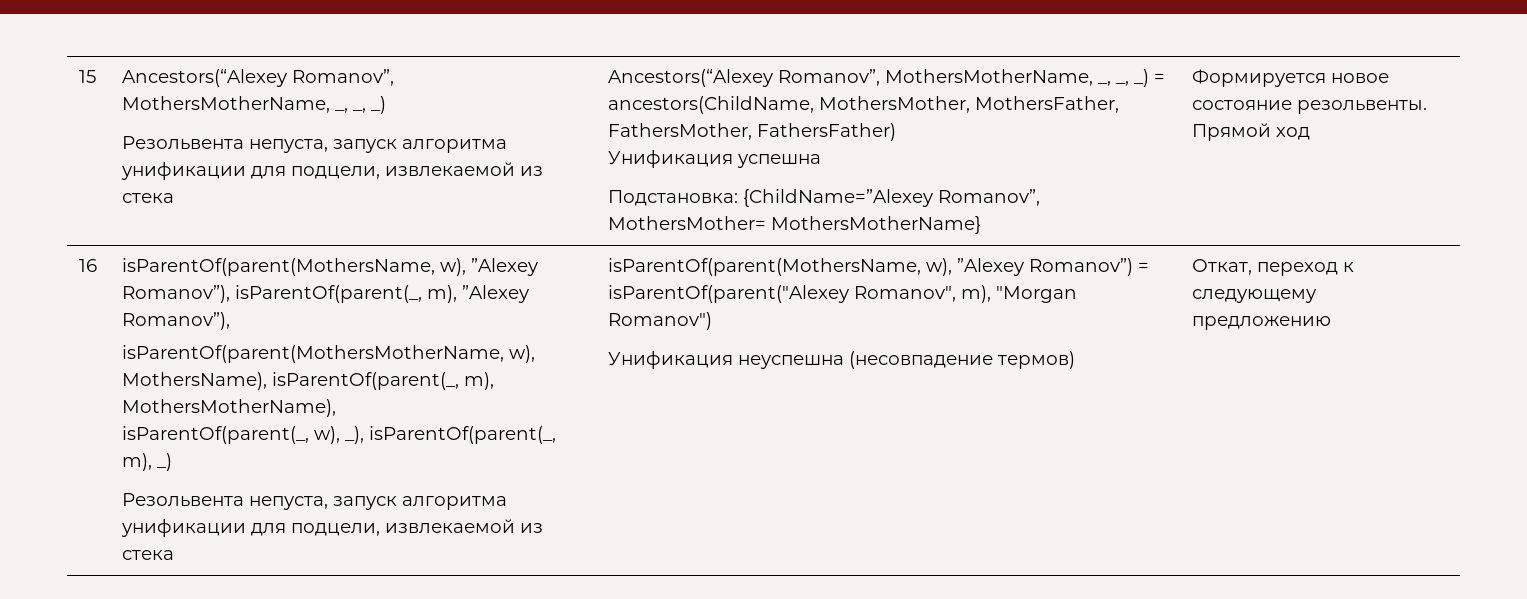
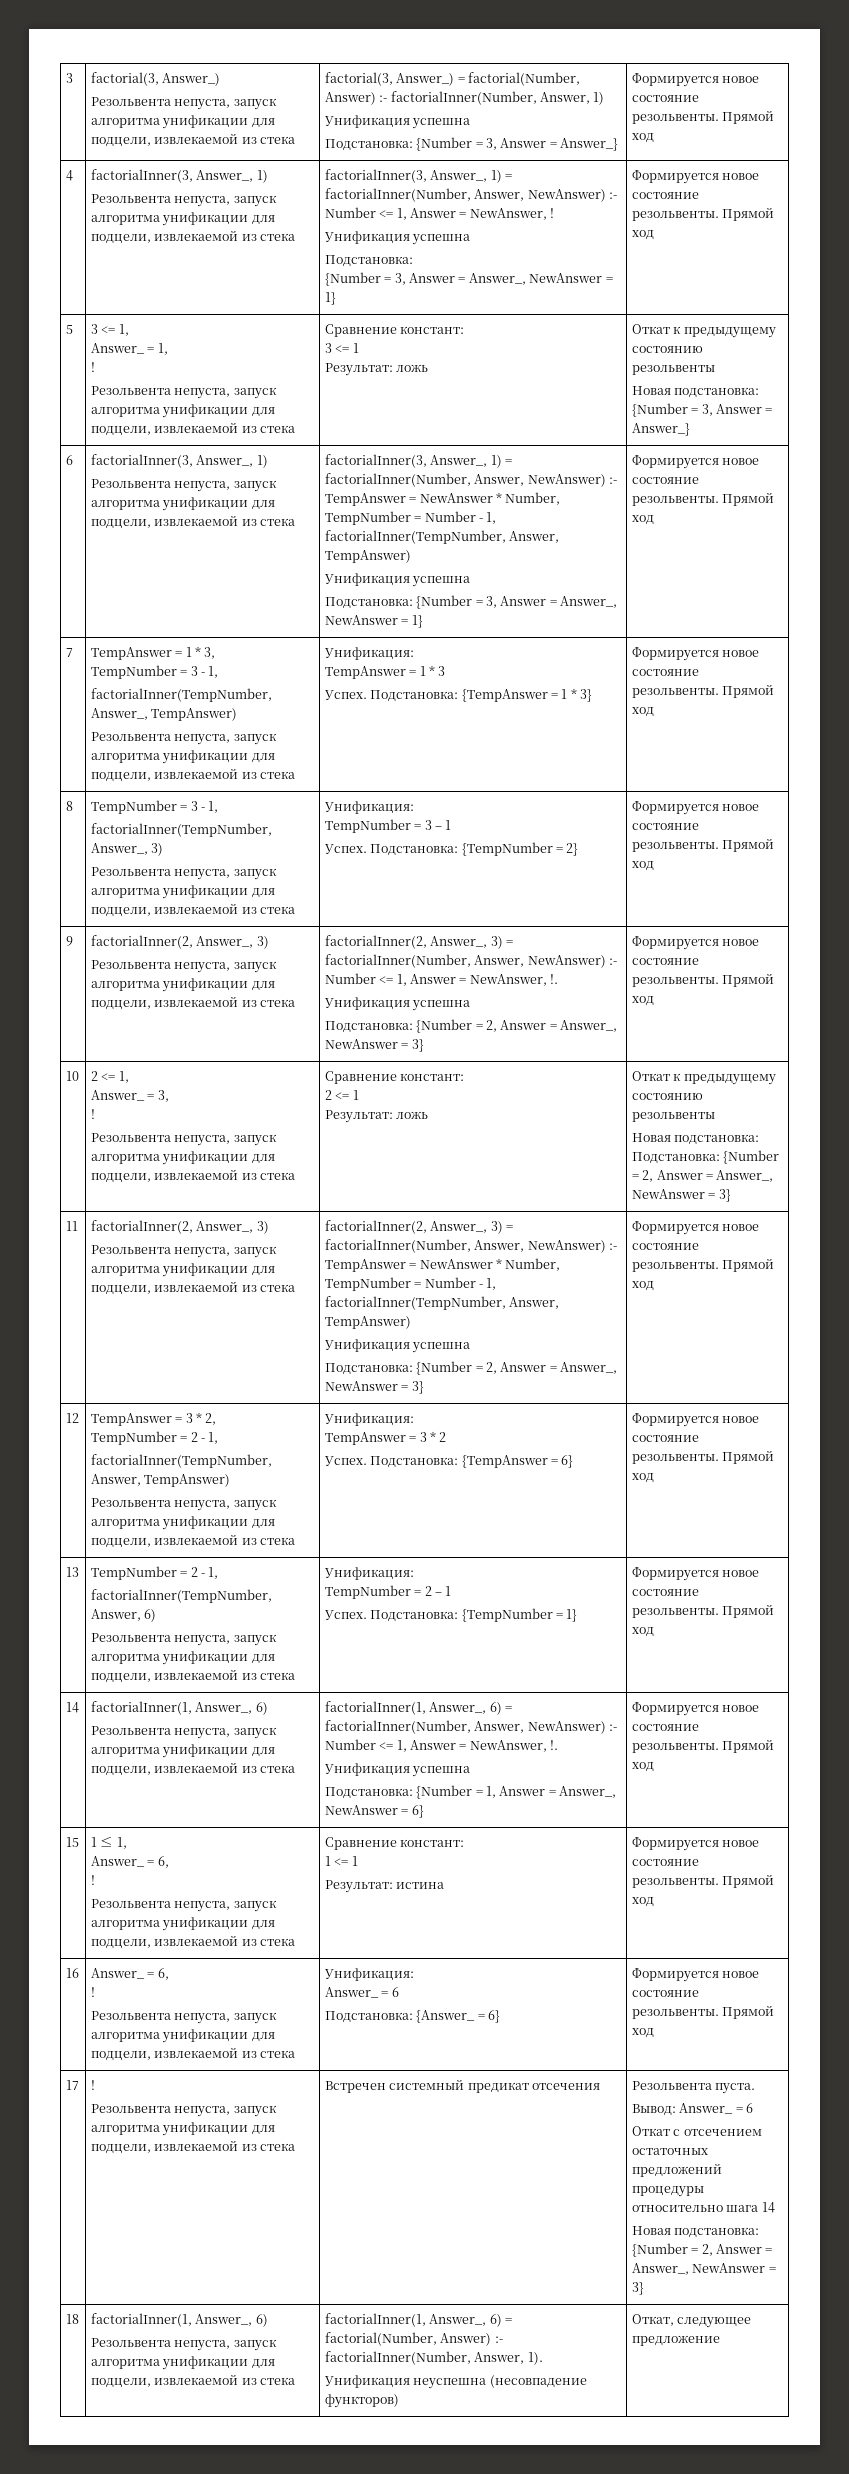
[79,70,97,83] [122,69,395,87] [122,96,387,114] 15 | Ancestors(“Alexey Romanov”, MothersMotherName, _, _, _) -> [65,73,73,83] [90,72,221,86] 3 | factorial(3, Answer_)
[608,69,1166,87] [608,96,1120,114] [608,123,897,141] [608,150,822,168] [608,189,1041,207] [608,216,982,234] [1192,69,1390,87] [1192,100,1428,114] [1192,123,1311,141] [79,259,98,272] [122,258,539,276] [122,285,530,303] [122,312,231,330] [122,345,536,363] [122,372,495,390] [122,399,337,417] [122,426,557,444] [122,453,173,471] Ancestors(“Alexey Romanov”, MothersMotherName, _, _, _) = ancestors(ChildName, MothersMother, MothersFather, FathersMother, FathersFather) // Унификация успешна // Подстановка: {ChildName=”Alexey Romanov”, MothersMother= MothersMotherName} | Формируется новое состояние резольвенты. Прямой ход // 16 | isParentOf(parent(MothersName, w), ”Alexey Romanov”), isParentOf(parent(_, m), ”Alexey Romanov”), // isParentOf(parent(MothersMotherName, w), MothersName), isParentOf(parent(_, m), MothersMotherName), // isParentOf(parent(_, w), _), isParentOf(parent(_, m), _) -> [324,72,581,86] [324,91,605,105] [323,115,471,129] [324,137,619,151] [631,73,760,87] [631,95,699,102] [631,110,775,124] [631,133,654,143] [65,170,73,181] [90,169,268,183] factorial(3, Answer_) = factorial(Number, Answer) :- factorialInner(Number, Answer, 1) // Унификация успешна // Подстановка: {Number = 3, Answer = Answer_} | Формируется новое состояние резольвенты. Прямой ход // 4 | factorialInner(3, Answer_, 1)
[608,258,1150,276] [608,285,1078,303] [608,312,713,330] isParentOf(parent(MothersName, w), ”Alexey Romanov”) = isParentOf(parent("Alexey Romanov", m), "Morgan Romanov") -> [324,169,513,183] [324,188,618,202] [324,207,555,220] [323,231,471,245] [324,255,413,267] [324,272,613,286] [324,292,336,305] [631,170,760,184] [631,192,699,199] [631,207,775,221] [631,230,654,240] [65,325,73,334] [90,324,129,336] [90,343,168,355] [90,362,95,372] [90,386,277,399] [90,404,275,418] [90,422,296,436] [324,324,465,337] [324,343,359,353] [324,363,429,376] [631,324,776,338] [631,346,703,353] [631,365,715,375] [631,386,760,398] [631,403,773,417] [631,423,690,436] [65,455,73,465] [90,454,268,468] [90,479,277,492] [90,497,275,511] [90,515,296,529] [324,454,513,468] [324,473,618,487] [324,492,561,506] [324,511,497,525] [324,530,560,544] [324,550,411,563] [323,573,471,587] [324,595,618,609] [324,615,423,628] [631,455,760,469] [631,477,699,484] [631,492,775,506] [631,515,654,525] [65,648,73,657] [90,646,216,660] [90,665,219,679] [90,688,272,702] [90,708,238,721] [90,732,277,745] [90,750,275,764] [90,768,296,782] [323,647,414,660] [324,665,446,679] [323,688,593,702] [631,647,760,661] [631,669,699,676] [631,684,775,698] [631,707,654,717] [65,801,73,811] [90,800,219,814] [90,823,272,837] [90,843,164,856] [90,867,277,880] [90,885,275,899] [90,903,296,917] [323,801,414,814] [324,819,452,833] [323,842,579,856] [631,801,760,815] [631,823,699,830] [631,838,775,852] [631,861,654,871] [65,936,73,946] [90,935,269,949] [90,960,277,973] [90,978,275,992] [90,996,296,1010] [324,935,514,949] [324,954,618,968] [324,973,559,986] [323,997,471,1011] [324,1019,618,1033] [324,1039,424,1052] [631,936,760,950] [631,958,699,965] [631,973,775,987] [631,996,654,1006] [65,1071,79,1081] [90,1071,129,1083] [90,1090,169,1102] [90,1109,95,1119] [90,1133,277,1146] [90,1151,275,1165] [90,1169,296,1183] [324,1071,465,1084] [324,1090,359,1100] [324,1110,429,1123] [631,1071,776,1085] [631,1093,703,1100] [631,1112,715,1122] [631,1133,760,1145] [631,1150,780,1164] [631,1170,774,1182] [631,1189,731,1202] [65,1221,78,1231] [90,1220,269,1234] [90,1245,277,1258] [90,1263,275,1277] [90,1281,296,1295] [324,1220,514,1234] [324,1239,618,1253] [324,1258,561,1272] [324,1277,497,1291] [324,1296,560,1310] [324,1316,411,1329] [323,1339,471,1353] [324,1361,618,1375] [324,1381,424,1394] [631,1221,760,1235] [631,1243,699,1250] [631,1258,775,1272] [631,1281,654,1291] [65,1413,79,1423] [90,1412,217,1426] [90,1431,219,1445] [90,1454,272,1468] [90,1474,231,1487] [90,1498,277,1511] [90,1516,275,1530] [90,1534,296,1548] [323,1413,414,1426] [324,1431,447,1445] [323,1455,574,1468] [631,1413,760,1427] [631,1435,699,1442] [631,1450,775,1464] [631,1473,654,1483] [65,1567,79,1577] [90,1566,219,1580] [90,1589,272,1603] [90,1609,157,1622] [90,1633,277,1646] [90,1651,275,1665] [90,1669,296,1683] [323,1567,414,1580] [324,1585,452,1599] [323,1608,578,1622] [631,1567,760,1581] [631,1589,699,1596] [631,1604,775,1618] [631,1627,654,1637] [65,1702,79,1713] [90,1701,268,1715] [90,1726,277,1739] [90,1744,275,1758] [90,1762,296,1776] [324,1701,513,1715] [324,1720,618,1734] [324,1739,559,1752] [323,1763,471,1777] [324,1785,617,1799] [324,1805,424,1818] [631,1702,760,1716] [631,1724,699,1731] [631,1739,775,1753] [631,1762,654,1772] [65,1837,79,1847] [90,1836,127,1849] [90,1856,169,1868] [90,1875,95,1885] [90,1899,277,1912] [90,1917,275,1931] [90,1935,296,1949] [324,1837,465,1850] [324,1856,358,1866] [324,1880,445,1893] [631,1837,760,1851] [631,1859,699,1866] [631,1874,775,1888] [631,1897,654,1907] [65,1968,79,1978] [90,1968,169,1980] [90,1987,95,1997] [90,2011,277,2024] [90,2029,275,2043] [90,2047,296,2061] [323,1968,414,1981] [324,1987,399,1998] [324,2010,501,2023] [631,1968,760,1982] [631,1990,699,1997] [631,2005,775,2019] [631,2028,654,2038] [65,2080,79,2090] [90,2080,95,2090] [90,2104,277,2117] [90,2122,275,2136] [90,2140,296,2154] [324,2079,601,2093] [631,2081,756,2094] [631,2103,754,2116] [631,2126,762,2136] [631,2148,708,2155] [631,2163,722,2177] [631,2186,704,2197] [631,2202,775,2213] [631,2226,760,2238] [631,2243,773,2257] [631,2263,776,2275] [631,2282,644,2295] [65,2314,79,2324] [90,2313,268,2327] [90,2338,277,2351] [90,2356,275,2370] [90,2374,296,2388] [324,2313,513,2327] [324,2332,503,2346] [324,2351,543,2365] factorialInner(3, Answer_, 1) = factorialInner(Number, Answer, NewAnswer) :- Number <= 1, Answer = NewAnswer, ! // Унификация успешна // Подстановка: // {Number = 3, Answer = Answer_, NewAnswer = 1} | Формируется новое состояние резольвенты. Прямой ход // 5 | 3 <= 1, // Answer_ = 1, // ! // Резольвента непуста, запуск алгоритма унификации для подцели, извлекаемой из стека | Сравнение констант: // 3 <= 1 // Результат: ложь | Откат к предыдущему состоянию резольвенты // Новая подстановка: {Number = 3, Answer = Answer_} // 6 | factorialInner(3, Answer_, 1) // Резольвента непуста, запуск алгоритма унификации для подцели, извлекаемой из стека | factorialInner(3, Answer_, 1) = factorialInner(Number, Answer, NewAnswer) :- TempAnswer = NewAnswer * Number, TempNumber = Number - 1, factorialInner(TempNumber, Answer, TempAnswer) // Унификация успешна // Подстановка: {Number = 3, Answer = Answer_, NewAnswer = 1} | Формируется новое состояние резольвенты. Прямой ход // 7 | TempAnswer = 1 * 3, // TempNumber = 3 - 1, // factorialInner(TempNumber, Answer_, TempAnswer) // Резольвента непуста, запуск алгоритма унификации для подцели, извлекаемой из стека | Унификация: // TempAnswer = 1 * 3 // Успех. Подстановка: {TempAnswer = 1 * 3} | Формируется новое состояние резольвенты. Прямой ход // 8 | TempNumber = 3 - 1, // factorialInner(TempNumber, Answer_, 3) // Резольвента непуста, запуск алгоритма унификации для подцели, извлекаемой из стека | Унификация: // TempNumber = 3 – 1 // Успех. Подстановка: {TempNumber = 2} | Формируется новое состояние резольвенты. Прямой ход // 9 | factorialInner(2, Answer_, 3) // Резольвента непуста, запуск алгоритма унификации для подцели, извлекаемой из стека | factorialInner(2, Answer_, 3) = factorialInner(Number, Answer, NewAnswer) :- Number <= 1, Answer = NewAnswer, !. // Унификация успешна // Подстановка: {Number = 2, Answer = Answer_, NewAnswer = 3} | Формируется новое состояние резольвенты. Прямой ход // 10 | 2 <= 1, // Answer_ = 3, // ! // Резольвента непуста, запуск алгоритма унификации для подцели, извлекаемой из стека | Сравнение констант: // 2 <= 1 // Результат: ложь | Откат к предыдущему состоянию резольвенты // Новая подстановка: Подстановка: {Number = 2, Answer = Answer_, NewAnswer = 3} // 11 | factorialInner(2, Answer_, 3) // Резольвента непуста, запуск алгоритма унификации для подцели, извлекаемой из стека | factorialInner(2, Answer_, 3) = factorialInner(Number, Answer, NewAnswer) :- TempAnswer = NewAnswer * Number, TempNumber = Number - 1, factorialInner(TempNumber, Answer, TempAnswer) // Унификация успешна // Подстановка: {Number = 2, Answer = Answer_, NewAnswer = 3} | Формируется новое состояние резольвенты. Прямой ход // 12 | TempAnswer = 3 * 2, // TempNumber = 2 - 1, // factorialInner(TempNumber, Answer, TempAnswer) // Резольвента непуста, запуск алгоритма унификации для подцели, извлекаемой из стека | Унификация: // TempAnswer = 3 * 2 // Успех. Подстановка: {TempAnswer = 6} | Формируется новое состояние резольвенты. Прямой ход // 13 | TempNumber = 2 - 1, // factorialInner(TempNumber, Answer, 6) // Резольвента непуста, запуск алгоритма унификации для подцели, извлекаемой из стека | Унификация: // TempNumber = 2 – 1 // Успех. Подстановка: {TempNumber = 1} | Формируется новое состояние резольвенты. Прямой ход // 14 | factorialInner(1, Answer_, 6) // Резольвента непуста, запуск алгоритма унификации для подцели, извлекаемой из стека | factorialInner(1, Answer_, 6) = factorialInner(Number, Answer, NewAnswer) :- Number <= 1, Answer = NewAnswer, !. // Унификация успешна // Подстановка: {Number = 1, Answer = Answer_, NewAnswer = 6} | Формируется новое состояние резольвенты. Прямой ход // 15 | 1 ≤ 1, // Answer_ = 6, // ! // Резольвента непуста, запуск алгоритма унификации для подцели, извлекаемой из стека | Сравнение констант: // 1 <= 1 // Результат: истина | Формируется новое состояние резольвенты. Прямой ход // 16 | Answer_ = 6, // ! // Резольвента непуста, запуск алгоритма унификации для подцели, извлекаемой из стека | Унификация: // Answer_ = 6 // Подстановка: {Answer_ = 6} | Формируется новое состояние резольвенты. Прямой ход // 17 | ! // Резольвента непуста, запуск алгоритма унификации для подцели, извлекаемой из стека | Встречен системный предикат отсечения | Резольвента пуста. // Вывод: Answer_ = 6 // Откат с отсечением остаточных предложений процедуры относительно шага 14 // Новая подстановка: {Number = 2, Answer = Answer_, NewAnswer = 3} // 18 | factorialInner(1, Answer_, 6) // Резольвента непуста, запуск алгоритма унификации для подцели, извлекаемой из стека | factorialInner(1, Answer_, 6) = factorial(Number, Answer) :- factorialInner(Number, Answer, 1).
[998,351,1076,369] термов) -> [324,2394,399,2408] функторов)
[1257,262,1355,276] [1192,289,1318,303] [1192,316,1332,330] переход к следующему предложению -> [677,2317,752,2328] [631,2335,720,2346] следующее предложение

